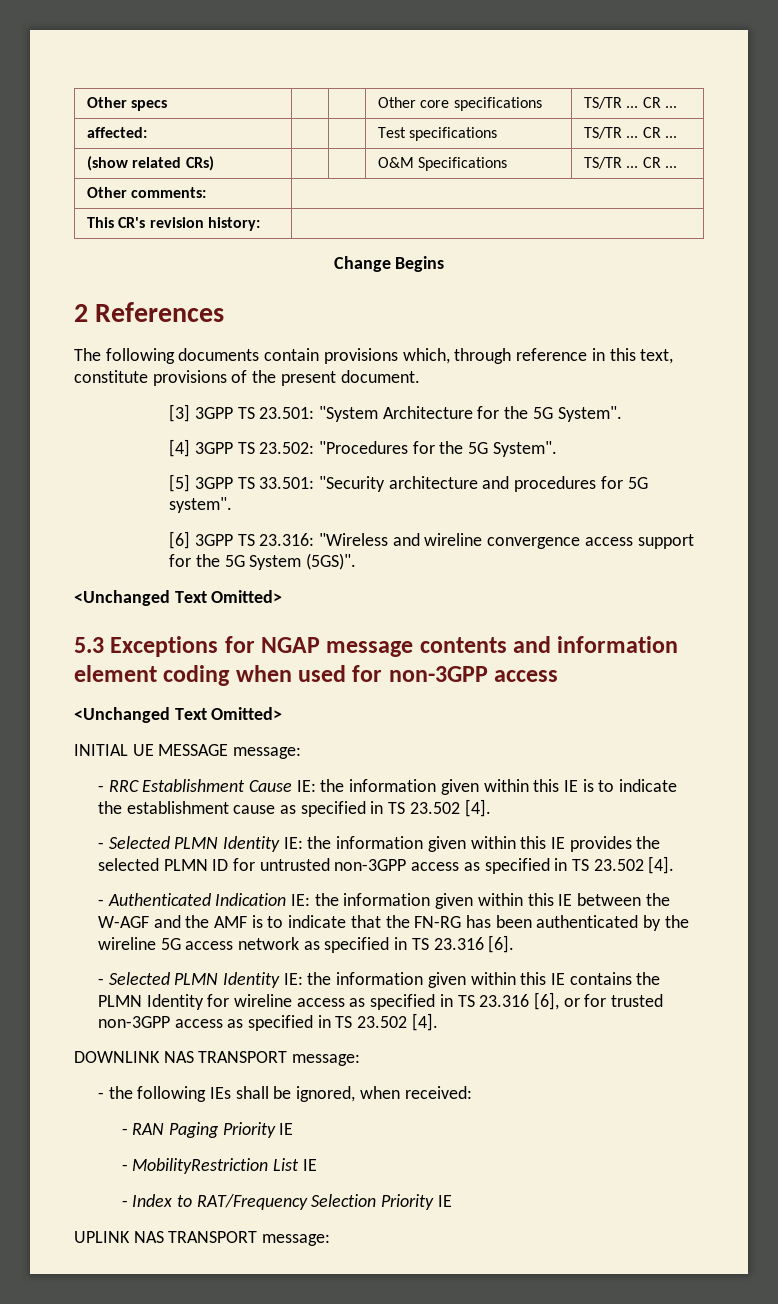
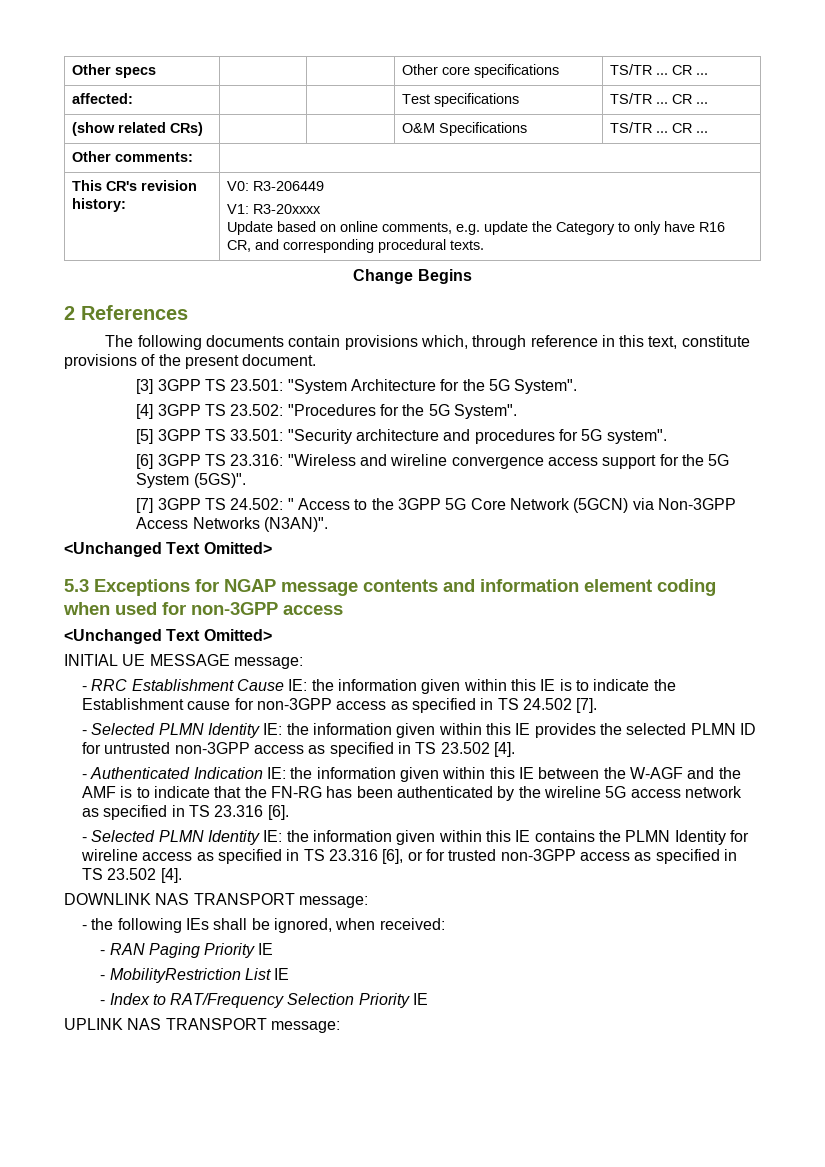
(260, 224) none -> [227,181,325,191] [227,204,322,214] [227,221,726,235] [227,239,485,253] V0: R3-206449 // V1: R3-20xxxx // Update based on online comments, e.g. update the Category to only have R16 CR, and corresponding procedural texts.
(356, 561) none -> [136,498,736,513] [136,517,329,532] // [7] 3GPP TS 24.502: " Access to the 3GPP 5G Core Network (5GCN) via Non-3GPP Access Networks (N3AN)".
[126,799,491,817] establishment cause as specified in TS 23.502 [4]. -> [82,698,598,713] Establishment cause for non-3GPP access as specified in TS 24.502 [7].

